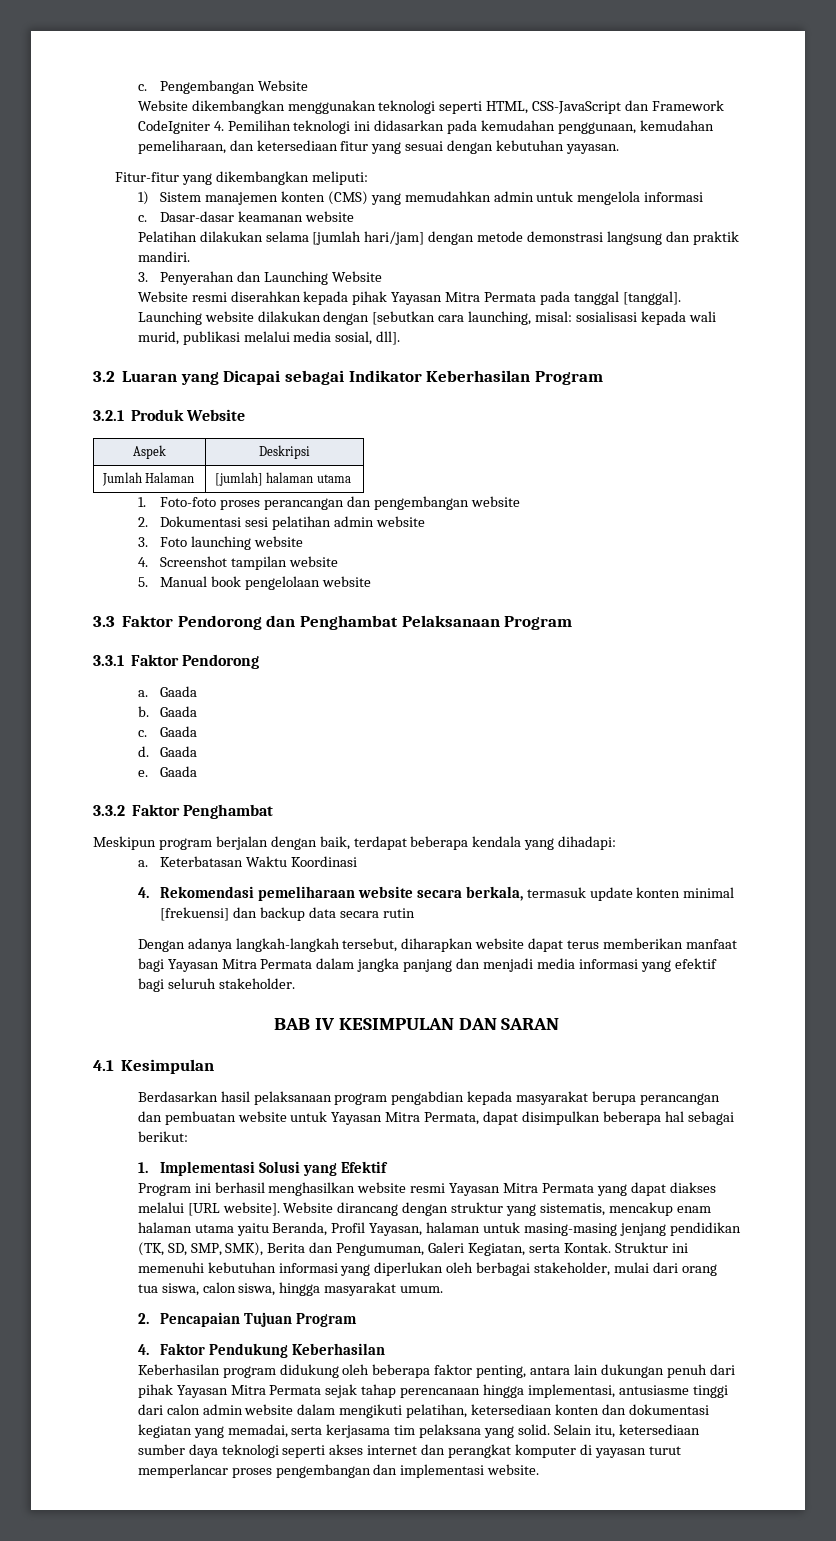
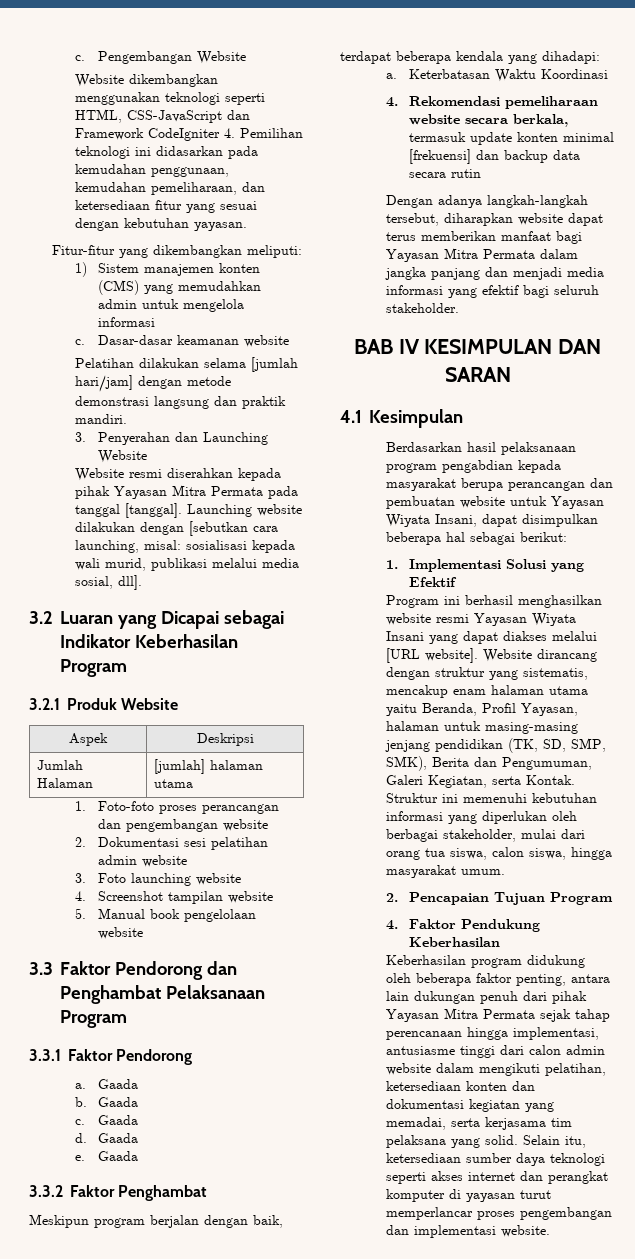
[385,1112,480,1125] Mitra Permata, -> [386,514,478,527] Wiyata Insani,
[503,1183,595,1193] Mitra Permata -> [532,613,577,626] [386,631,425,641] Wiyata Insani

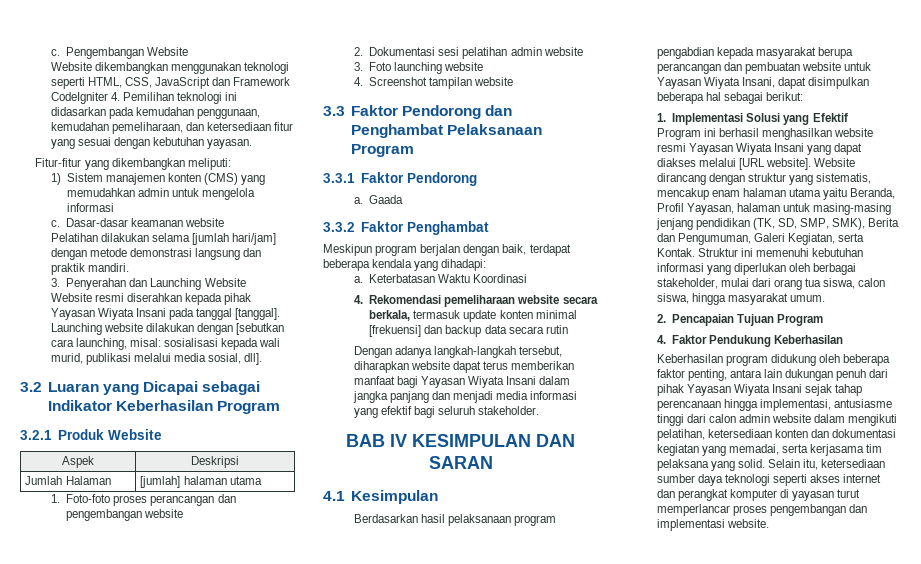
[127,110,223,123] CSS-JavaScript -> [125,77,211,89] CSS, JavaScript
[172,485,264,496] Mitra Permata -> [97,308,167,320] Wiyata Insani
[75,908,257,922] [98,927,144,939] // 5. Manual book pengelolaan website -> (514, 81) none
[75,1097,139,1107] [75,1115,139,1125] [75,1133,139,1143] [75,1151,139,1161] // b. Gaada // c. Gaada // d. Gaada // e. Gaada -> (404, 199) none
[444,248,536,259] Mitra Permata -> [468,376,537,388] Wiyata Insani
[444,1008,536,1019] Mitra Permata -> [734,384,803,396] Wiyata Insani

